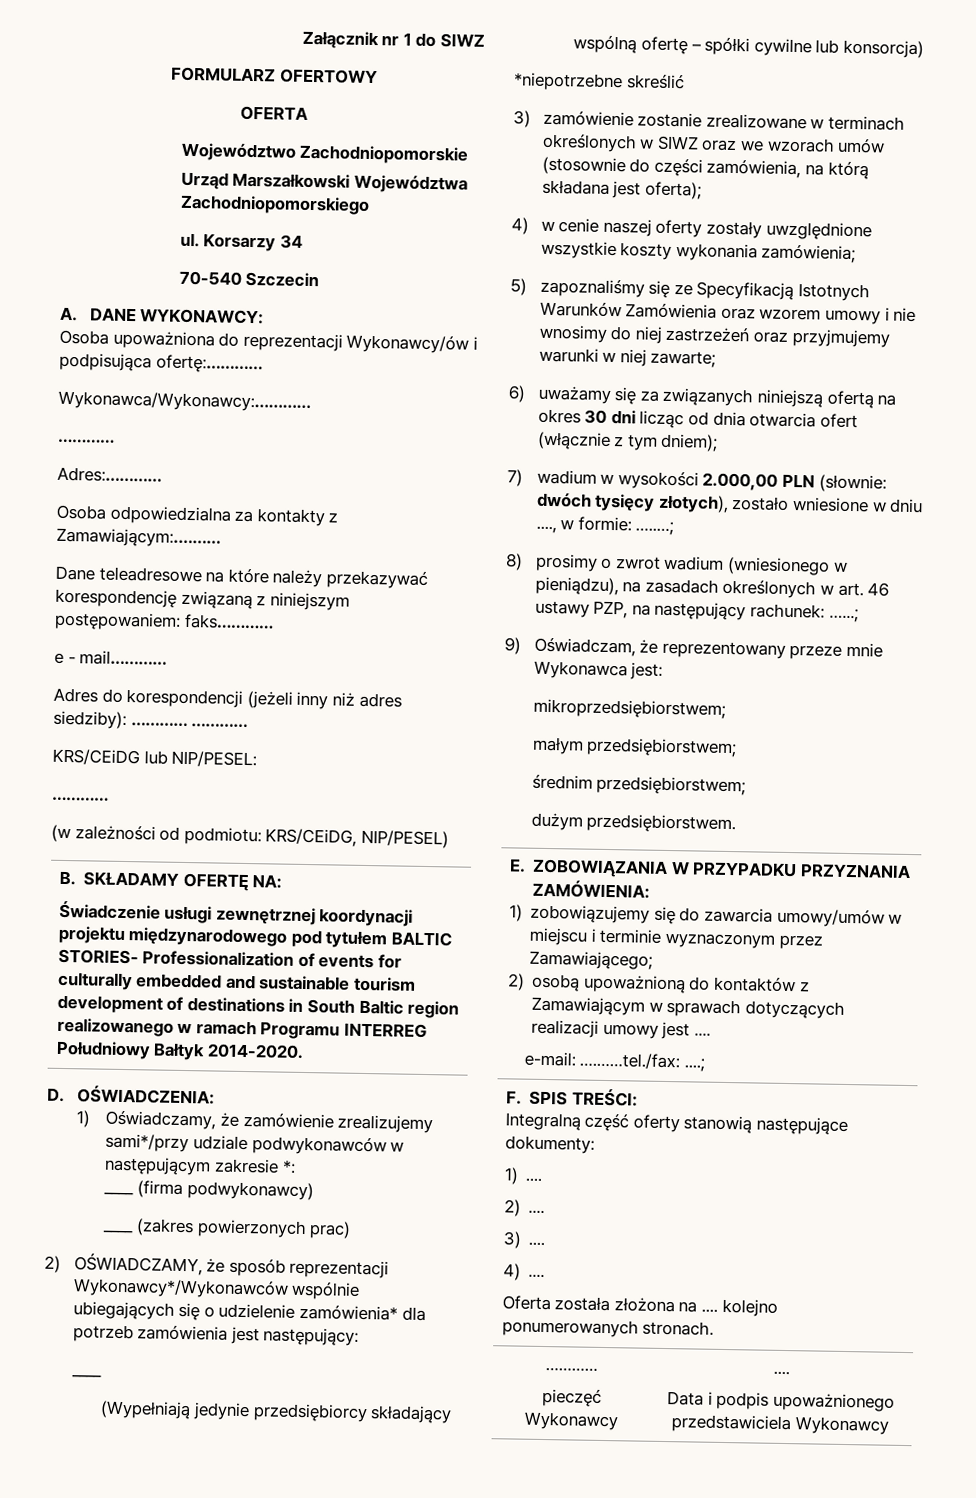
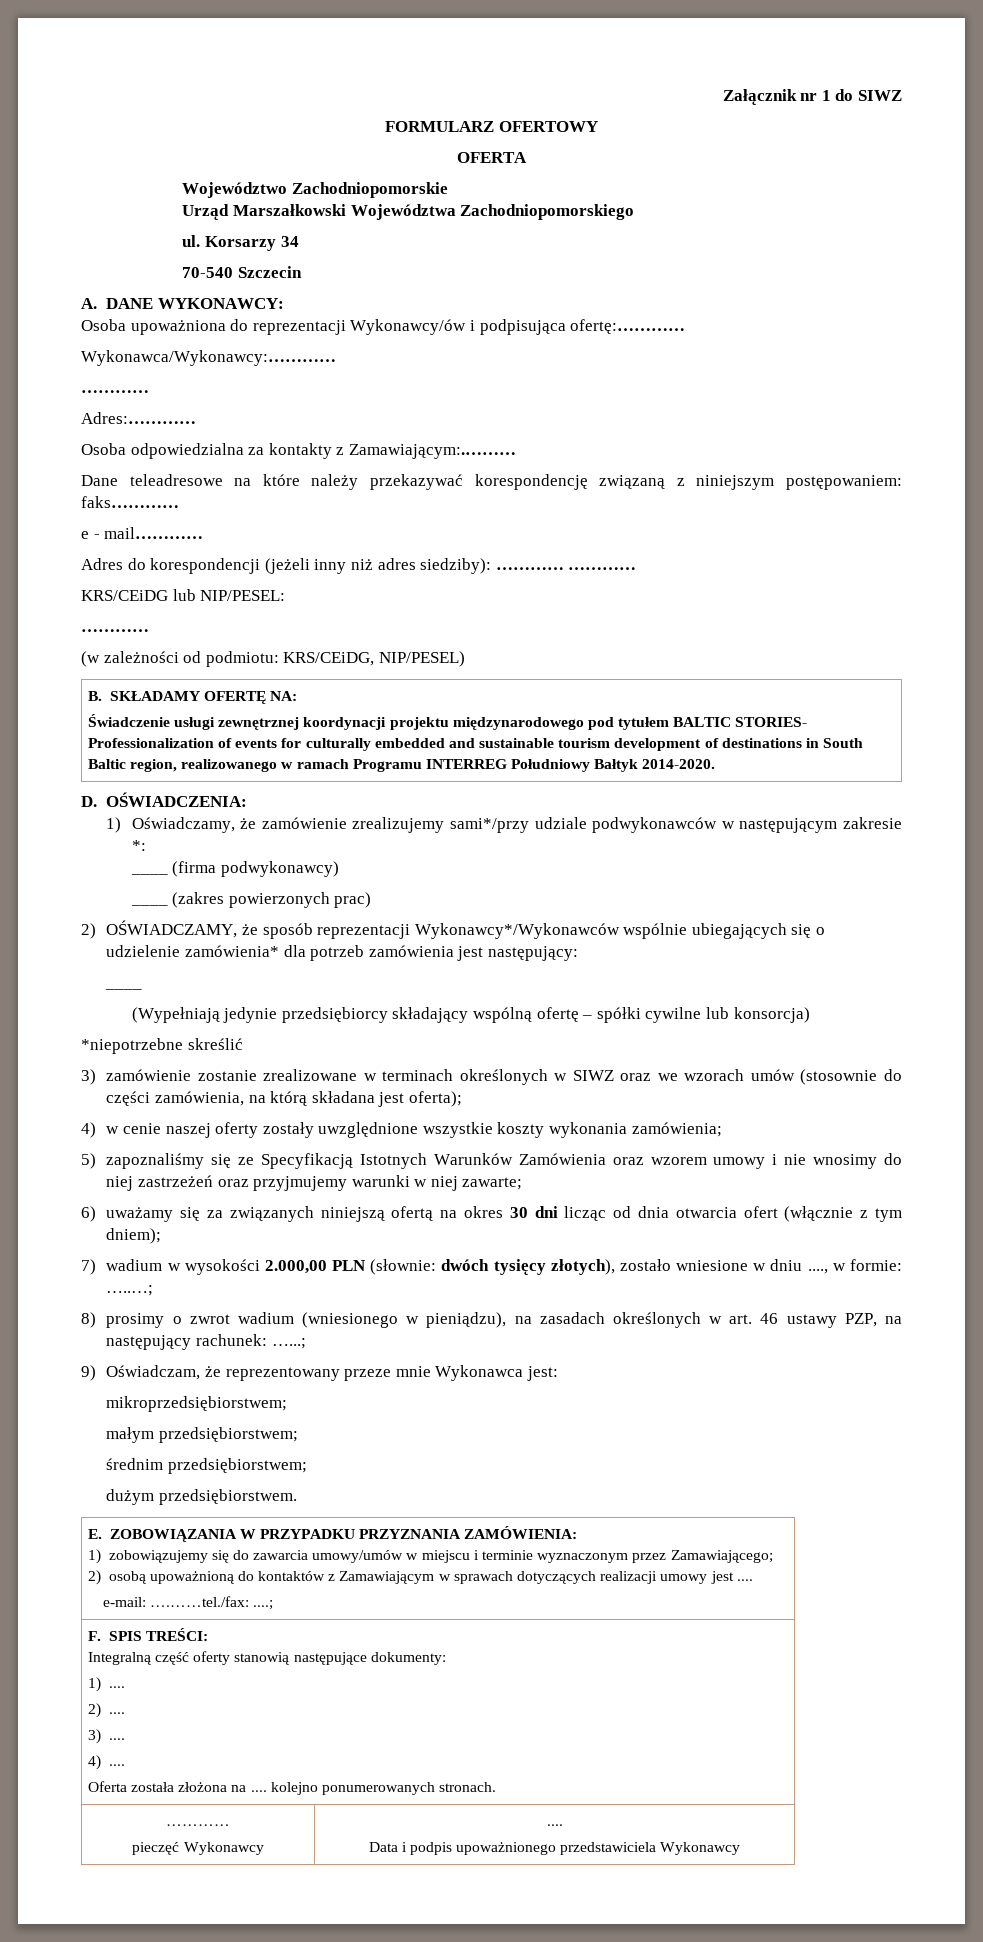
[407,1000,460,1019] region -> [129,759,177,772] region,

